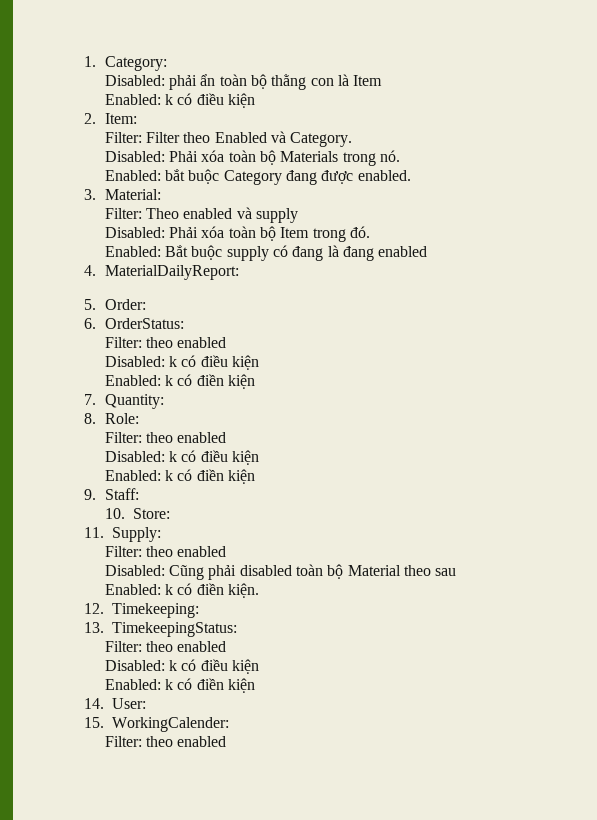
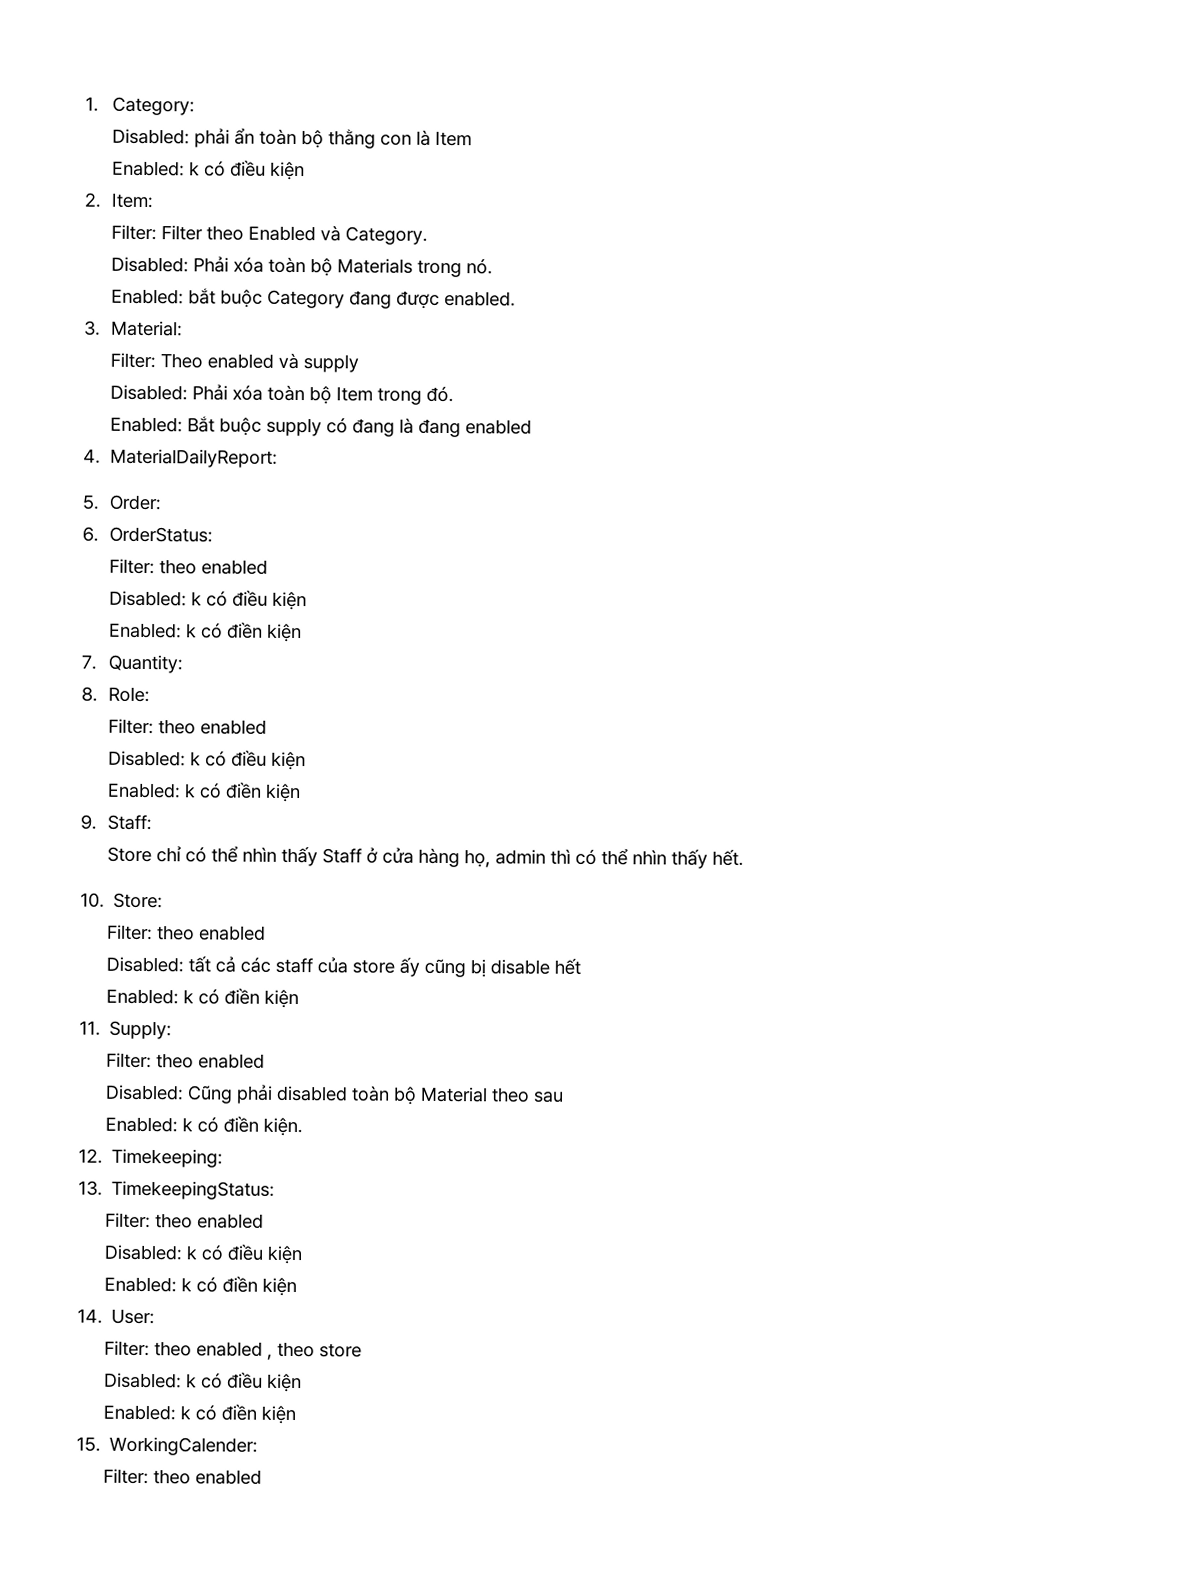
[104,508,170,519] 10. Store: -> [107,845,745,869] [79,892,163,909] [107,924,267,941] [106,956,582,978] [106,988,300,1009] Store chỉ có thể nhìn thấy Staff ở cửa hàng họ, admin thì có thể nhìn thấy hết. // 10. Store: // Filter: theo enabled // Disabled: tất cả các staff của store ấy cũng bị disable hết // Enabled: k có điền kiện
(146, 703) none -> [104,1340,363,1360] [104,1372,303,1393] [103,1404,297,1425] // Filter: theo enabled , theo store // Disabled: k có điều kiện // Enabled: k có điền kiện

